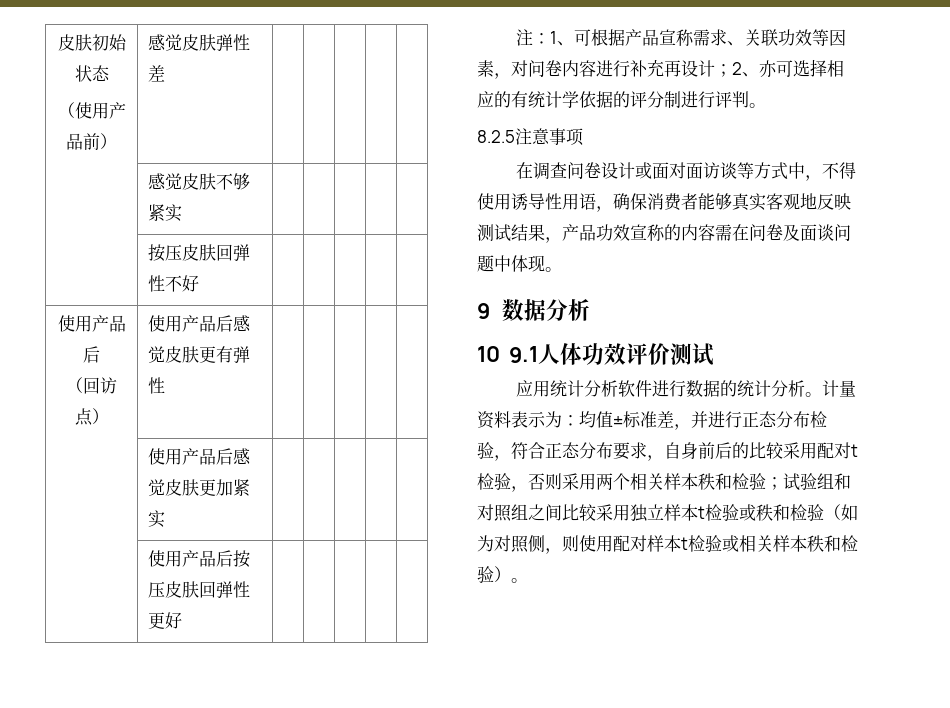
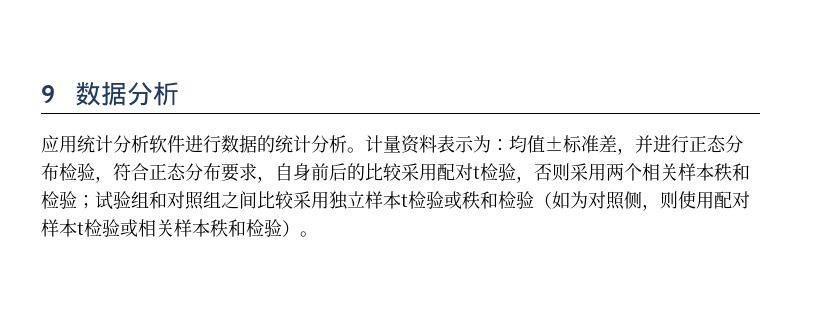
[57,34,127,51] [74,65,110,82] [57,102,126,119] [66,133,117,150] [148,34,251,51] [148,65,166,82] [148,173,251,190] [148,204,183,222] [148,244,251,262] [148,275,200,292] [57,315,126,332] [83,346,100,363] [66,377,117,394] [74,408,109,426] [148,315,252,332] [148,346,251,363] [148,377,166,394] [148,448,252,465] [148,479,251,496] [148,510,166,528] [148,550,251,568] [148,581,251,598] [148,612,183,629] [516,29,847,46] [477,59,844,79] [477,91,766,108] [477,128,584,146] [516,162,857,181] [477,193,851,212] [477,224,851,243] [477,255,562,272] [477,299,590,321] [477,343,714,366] 皮肤初始状态 // （使用产品前） | 感觉皮肤弹性差 | | | | | // | 感觉皮肤不够紧实 | | | | | // | 按压皮肤回弹性不好 | | | | | // 使用产品后 // （回访点） | 使用产品后感觉皮肤更有弹性 | | | | | // | 使用产品后感觉皮肤更加紧实 | | | | | // | 使用产品后按压皮肤回弹性更好 | | | | | // 注：1、可根据产品宣称需求、关联功效等因素，对问卷内容进行补充再设计；2、亦可选择相应的有统计学依据的评分制进行评判。 // 8.2.5注意事项 // 在调查问卷设计或面对面访谈等方式中，不得使用诱导性用语，确保消费者能够真实客观地反映测试结果，产品功效宣称的内容需在问卷及面谈问题中体现。 // 9数据分析 // 10 9.1人体功效评价测试 -> [41,81,179,106] 9数据分析

